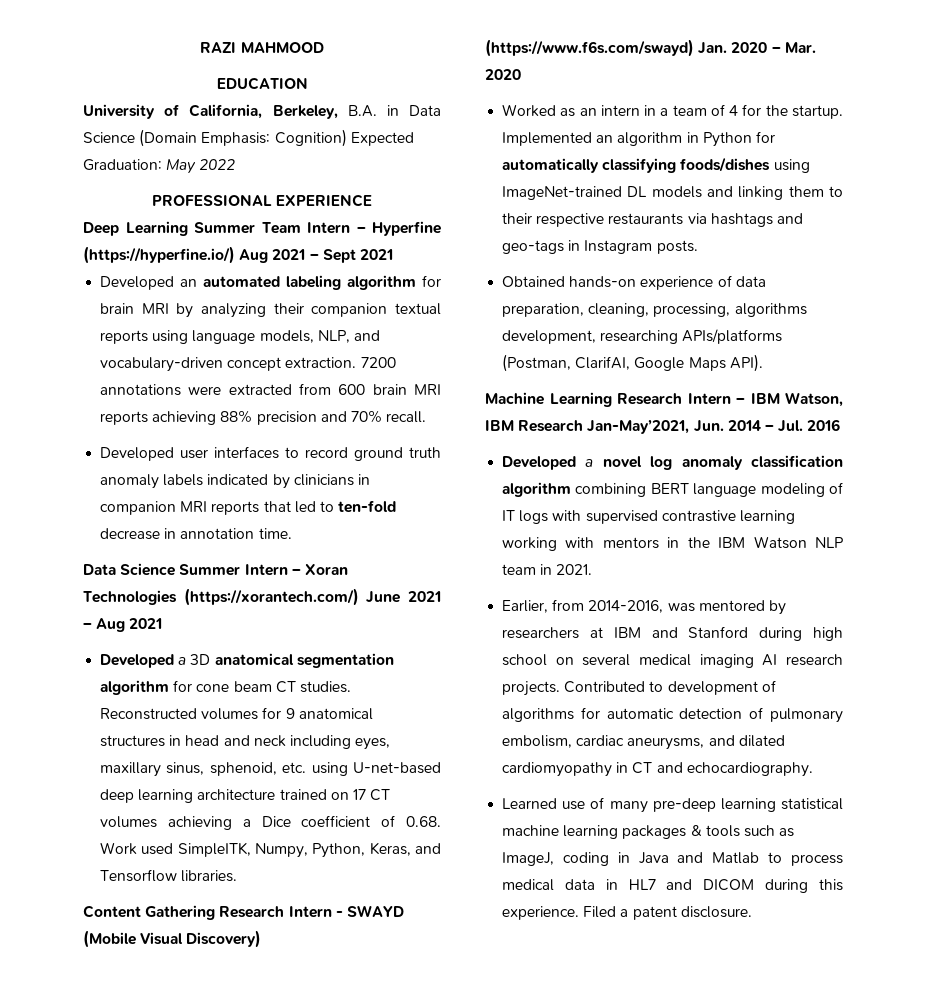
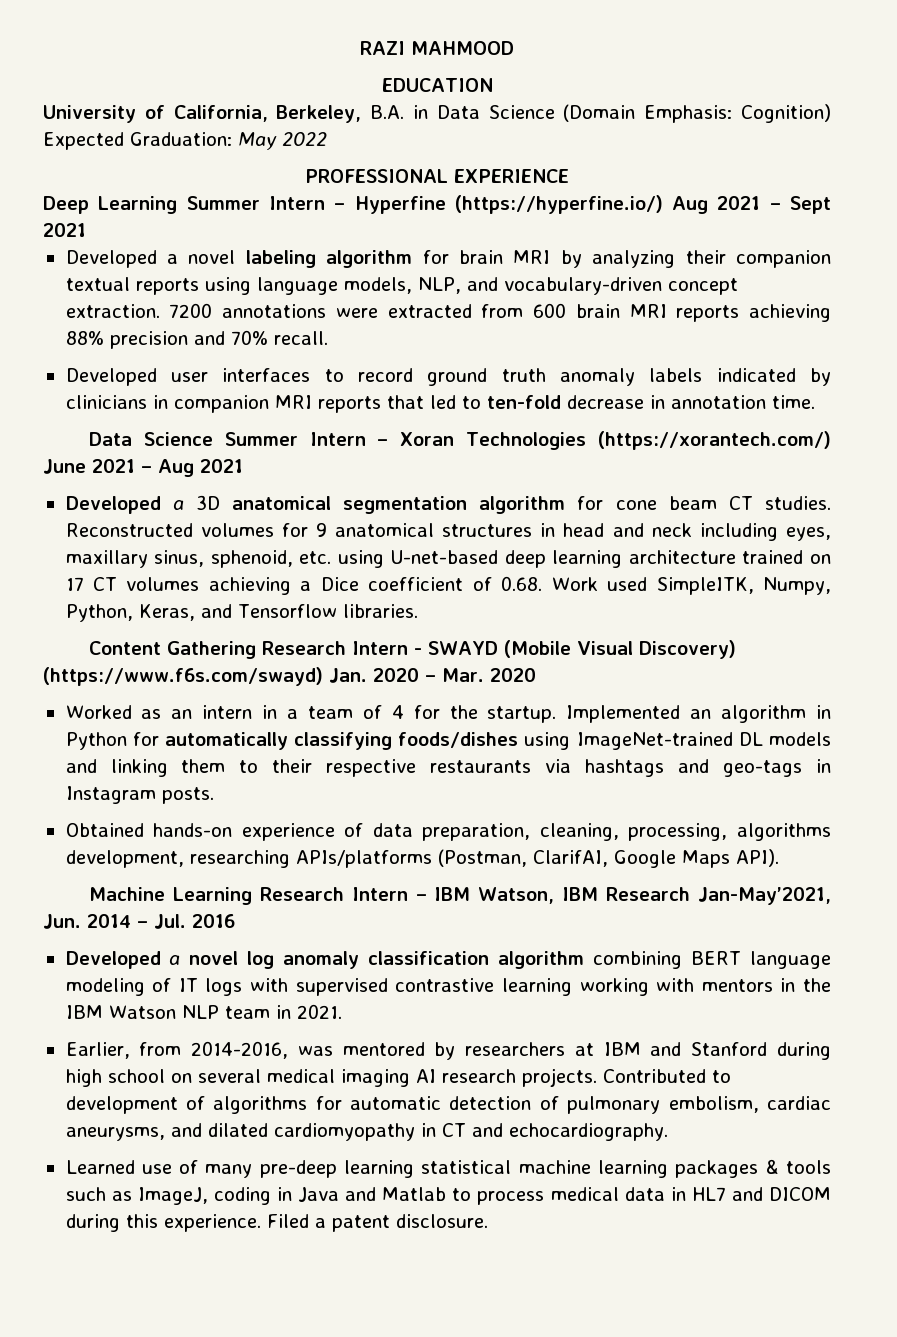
[261,222,301,234] Team -> (260, 203) none
[180,276,281,288] an automated -> [166,250,236,264] a novel

